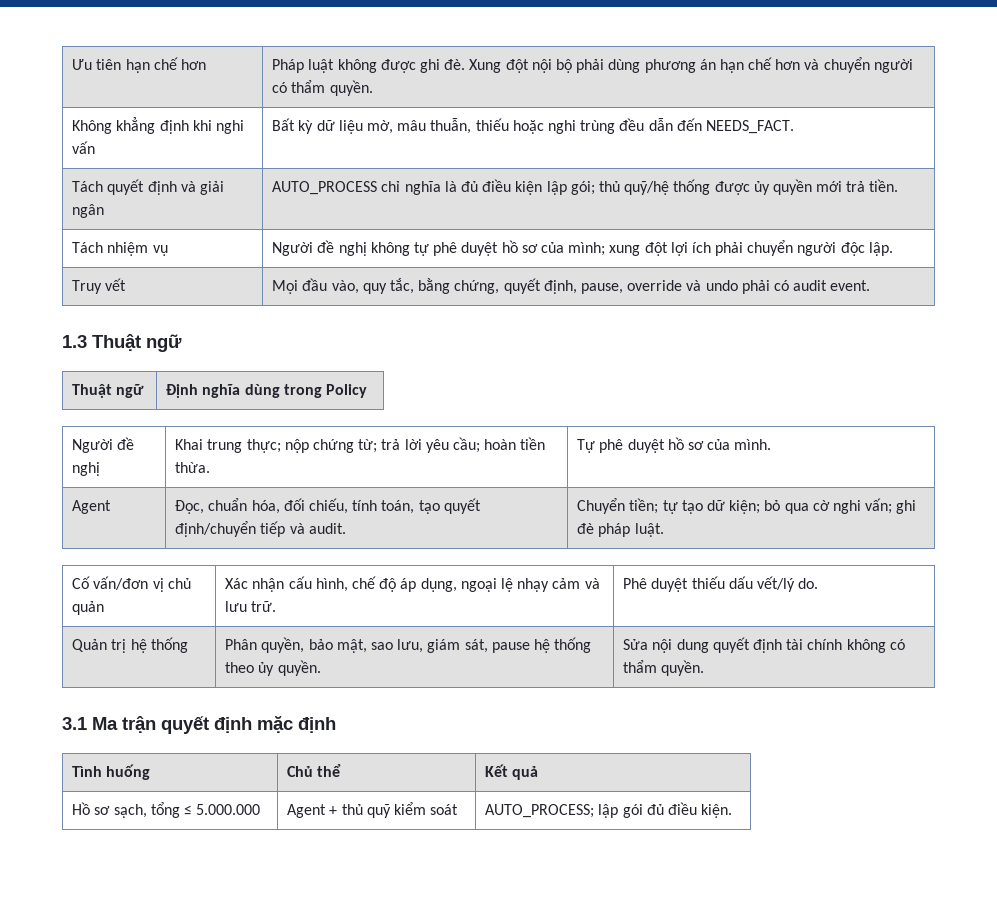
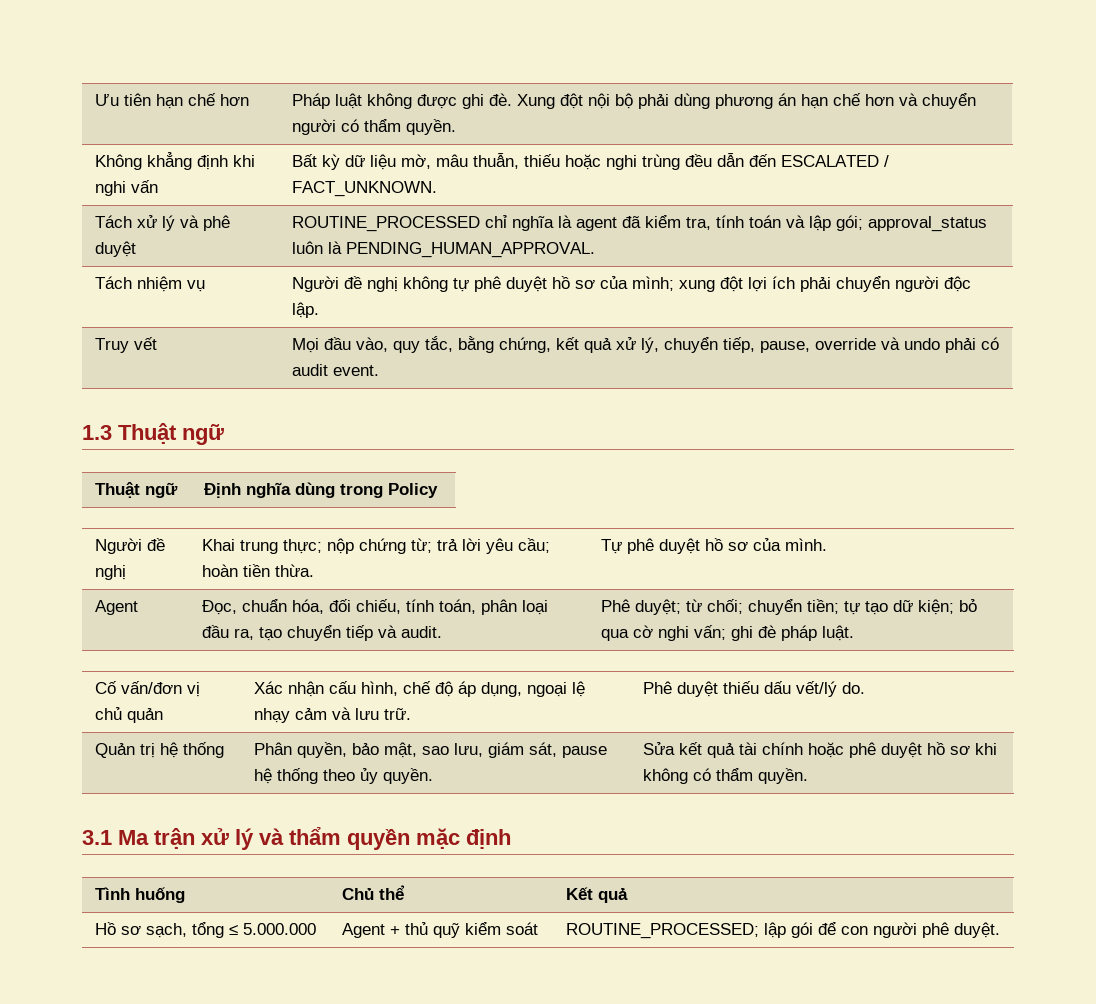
[705,120,794,134] [72,179,225,195] [72,204,105,218] [272,179,899,195] NEEDS_FACT. // Tách quyết định và giải ngân | AUTO_PROCESS chỉ nghĩa là đủ điều kiện lập gói; thủ quỹ/hệ thống được ủy quyền mới trả tiền. -> [780,155,889,167] [291,181,437,197] [94,215,230,231] [94,241,136,257] [291,215,987,232] [291,241,595,258] ESCALATED / FACT_UNKNOWN. // Tách xử lý và phê duyệt | ROUTINE_PROCESSED chỉ nghĩa là agent đã kiểm tra, tính toán và lập gói; approval_status luôn là PENDING_HUMAN_APPROVAL.
[503,278,577,294] quyết định, -> [555,337,755,353] kết quả xử lý, chuyển tiếp,
[418,498,481,514] [175,521,346,537] [577,498,626,514] tạo quyết định/chuyển tiếp và audit. | Chuyển -> [480,599,548,615] [201,625,442,641] [600,599,802,615] phân loại đầu ra, tạo chuyển tiếp và audit. | Phê duyệt; từ chối; chuyển
[652,637,843,653] nội dung quyết định tài chính -> [678,742,997,758] kết quả tài chính hoặc phê duyệt hồ sơ khi
[161,716,252,734] quyết định -> [201,827,410,850] xử lý và thẩm quyền
[485,804,595,818] AUTO_PROCESS; -> [565,923,759,939] ROUTINE_PROCESSED;
[646,802,733,818] đủ điều kiện. -> [817,922,1000,938] để con người phê duyệt.

